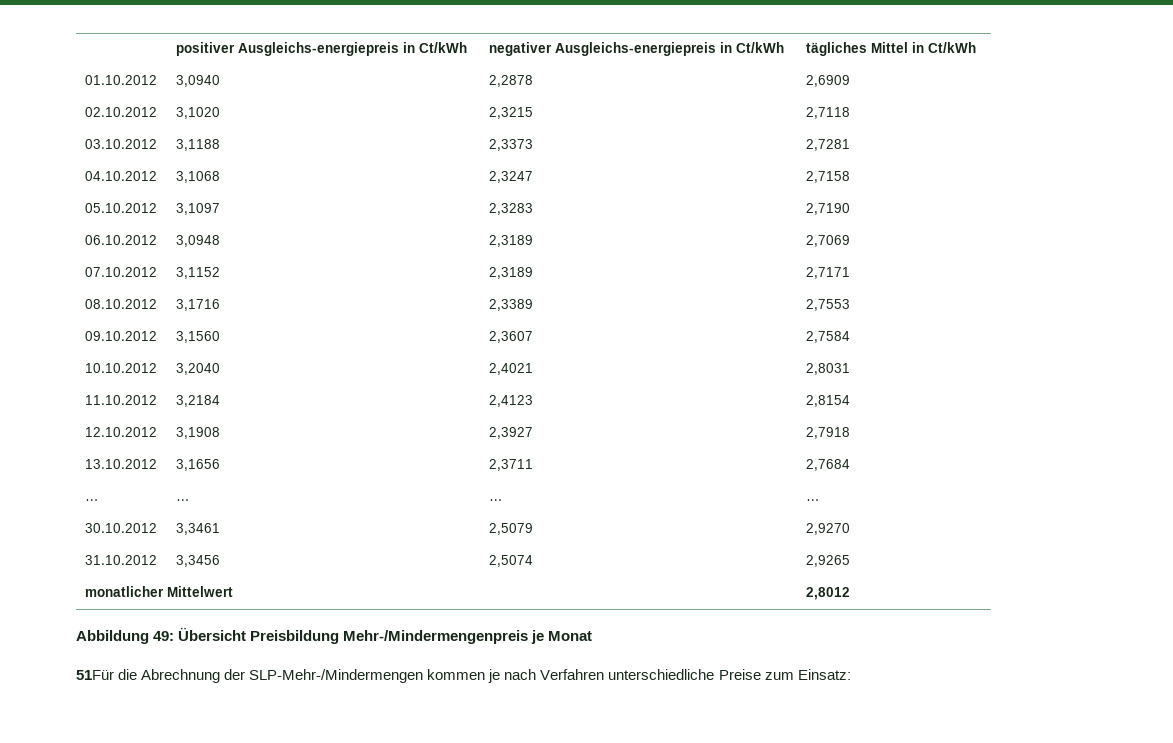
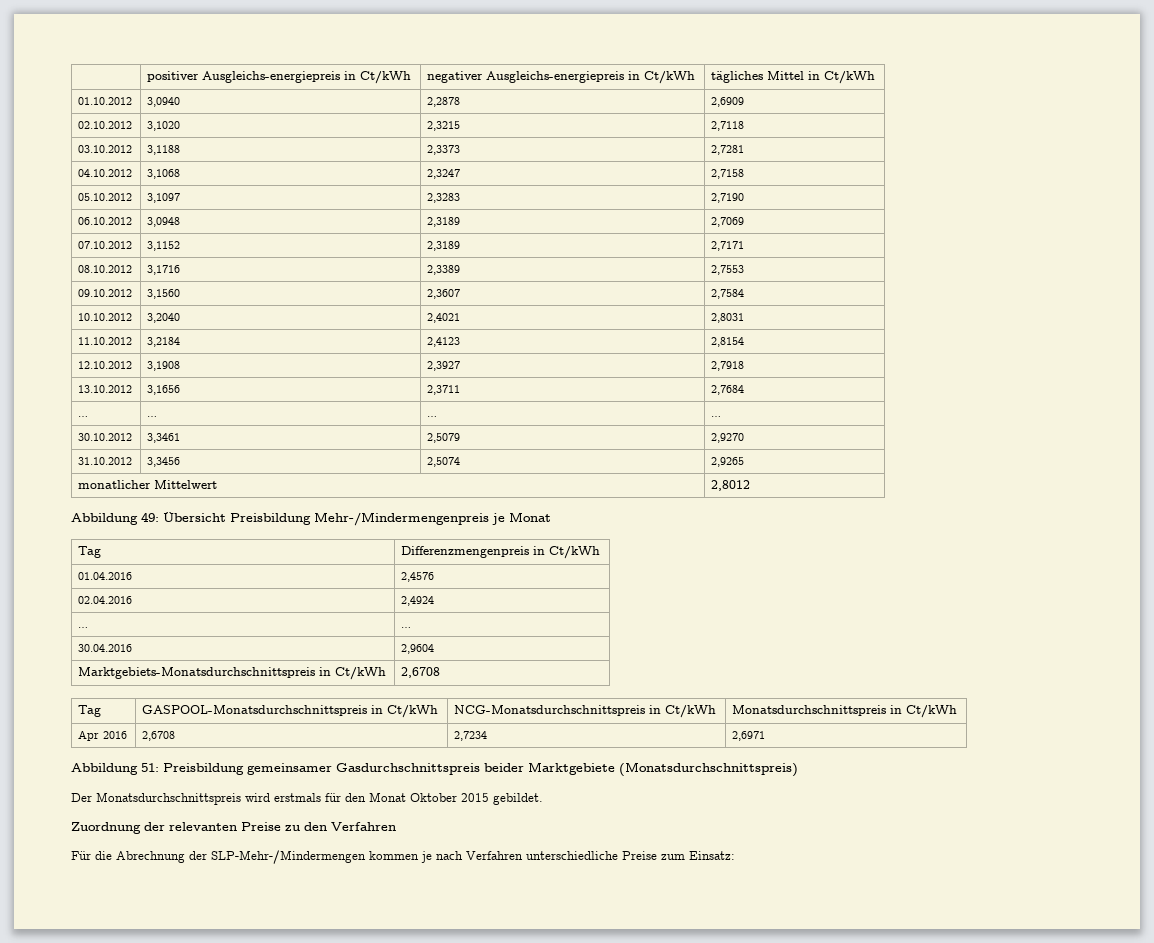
[76,670,114,680] // 51Für -> [78,546,102,558] [401,546,601,559] [78,572,133,580] [401,572,435,582] [78,596,133,604] [401,596,435,606] [78,627,89,628] [401,627,412,628] [78,644,133,652] [401,644,435,654] [78,667,387,680] [401,667,441,678] [78,705,102,717] [142,705,439,718] [454,705,717,718] [732,705,958,718] [78,730,128,741] [142,731,176,741] [454,731,488,741] [732,731,766,741] [71,762,798,777] [71,792,543,805] [71,822,396,834] [71,851,91,860] // Tag | Differenzmengenpreis in Ct/kWh // 01.04.2016 | 2,4576 // 02.04.2016 | 2,4924 // … | … // 30.04.2016 | 2,9604 // Marktgebiets-Monatsdurchschnittspreis in Ct/kWh | 2,6708 // Tag | GASPOOL-Monatsdurchschnittspreis in Ct/kWh | NCG-Monatsdurchschnittspreis in Ct/kWh | Monatsdurchschnittspreis in Ct/kWh // Apr 2016 | 2,6708 | 2,7234 | 2,6971 // Abbildung 51: Preisbildung gemeinsamer Gasdurchschnittspreis beider Marktgebiete (Monatsdurchschnittspreis) // Der Monatsdurchschnittspreis wird erstmals für den Monat Oktober 2015 gebildet. // Zuordnung der relevanten Preise zu den Verfahren // Für

